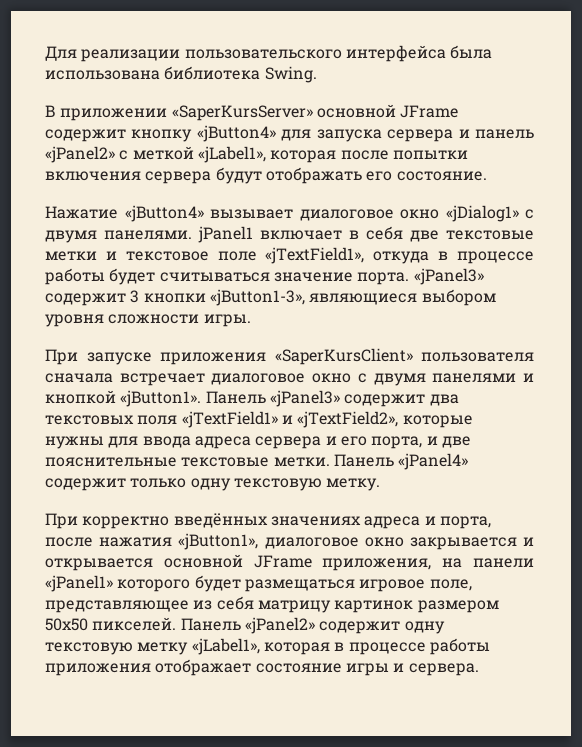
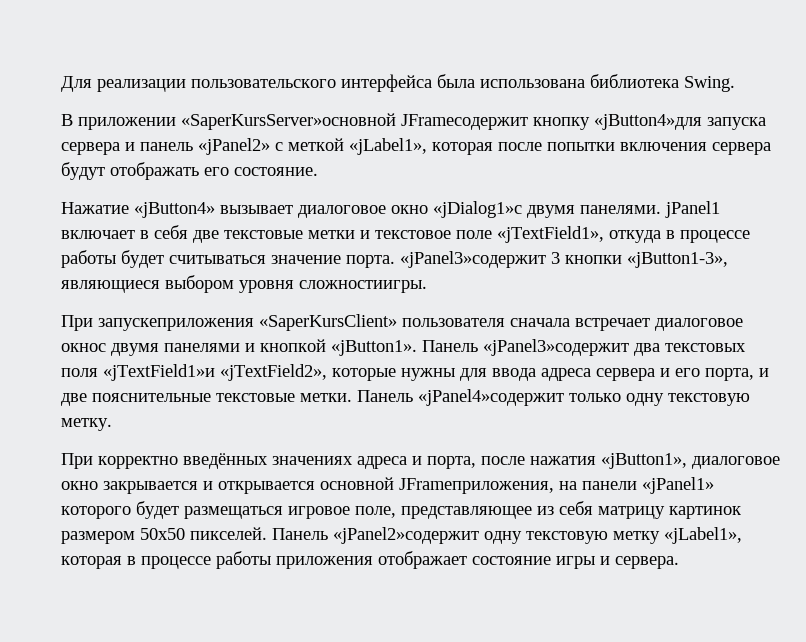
[171,104,459,121] [45,125,312,142] «SaperKursServer» основной JFrame содержит кнопку «jButton4» для -> [181,113,702,130] «SaperKursServer»основной JFrameсодержит кнопку «jButton4»для
[445,205,534,222] «jDialog1» с -> [433,201,522,218] «jDialog1»с
[413,268,484,285] [45,293,126,306] «jPanel3» содержит -> [400,251,546,268] «jPanel3»содержит
[108,314,251,327] [45,349,266,365] сложности игры. // При запуске приложения -> [299,280,427,293] [61,315,254,331] сложностиигры. // При запускеприложения
[312,373,367,383] окно с -> [61,343,106,352] окнос
[269,390,426,407] «jPanel3» содержит -> [483,339,629,356] «jPanel3»содержит
[181,411,293,428] «jTextField1» и -> [103,364,215,381] «jTextField1»и
[398,453,469,470] [45,478,126,491] «jPanel4» содержит -> [418,389,564,406] «jPanel4»содержит
[253,555,432,571] JFrame приложения, -> [399,478,554,494] JFrameприложения,
[244,617,401,634] «jPanel2» содержит -> [333,527,479,544] «jPanel2»содержит

